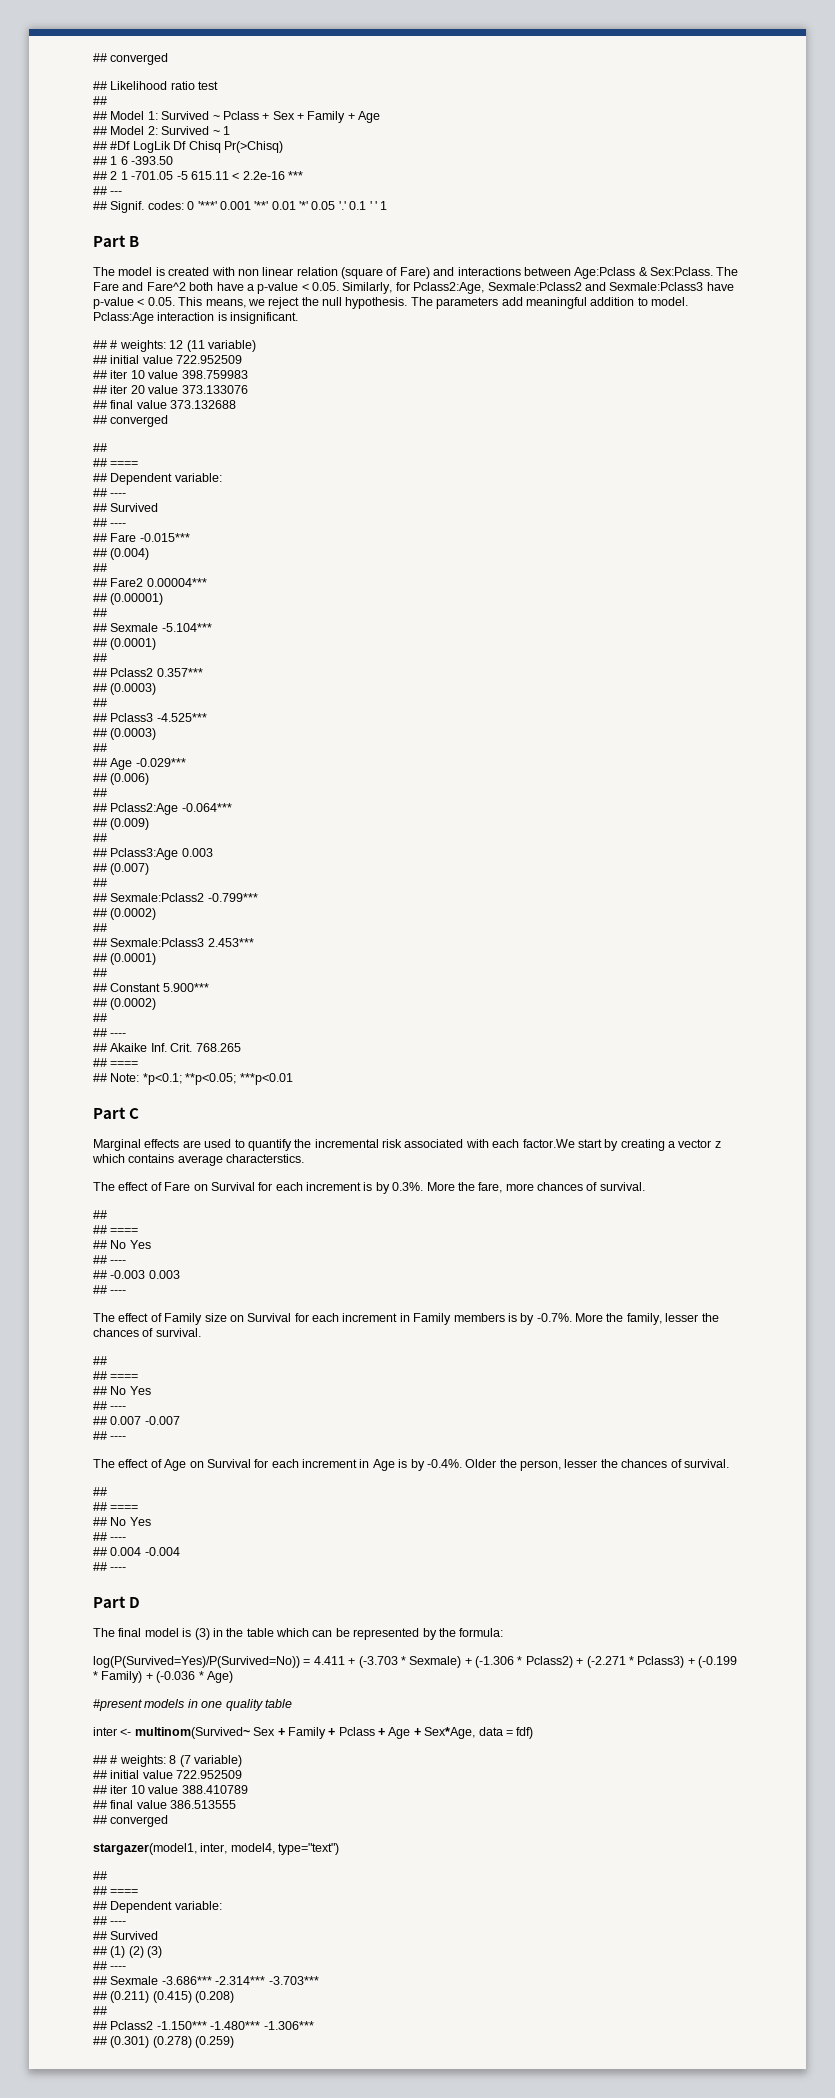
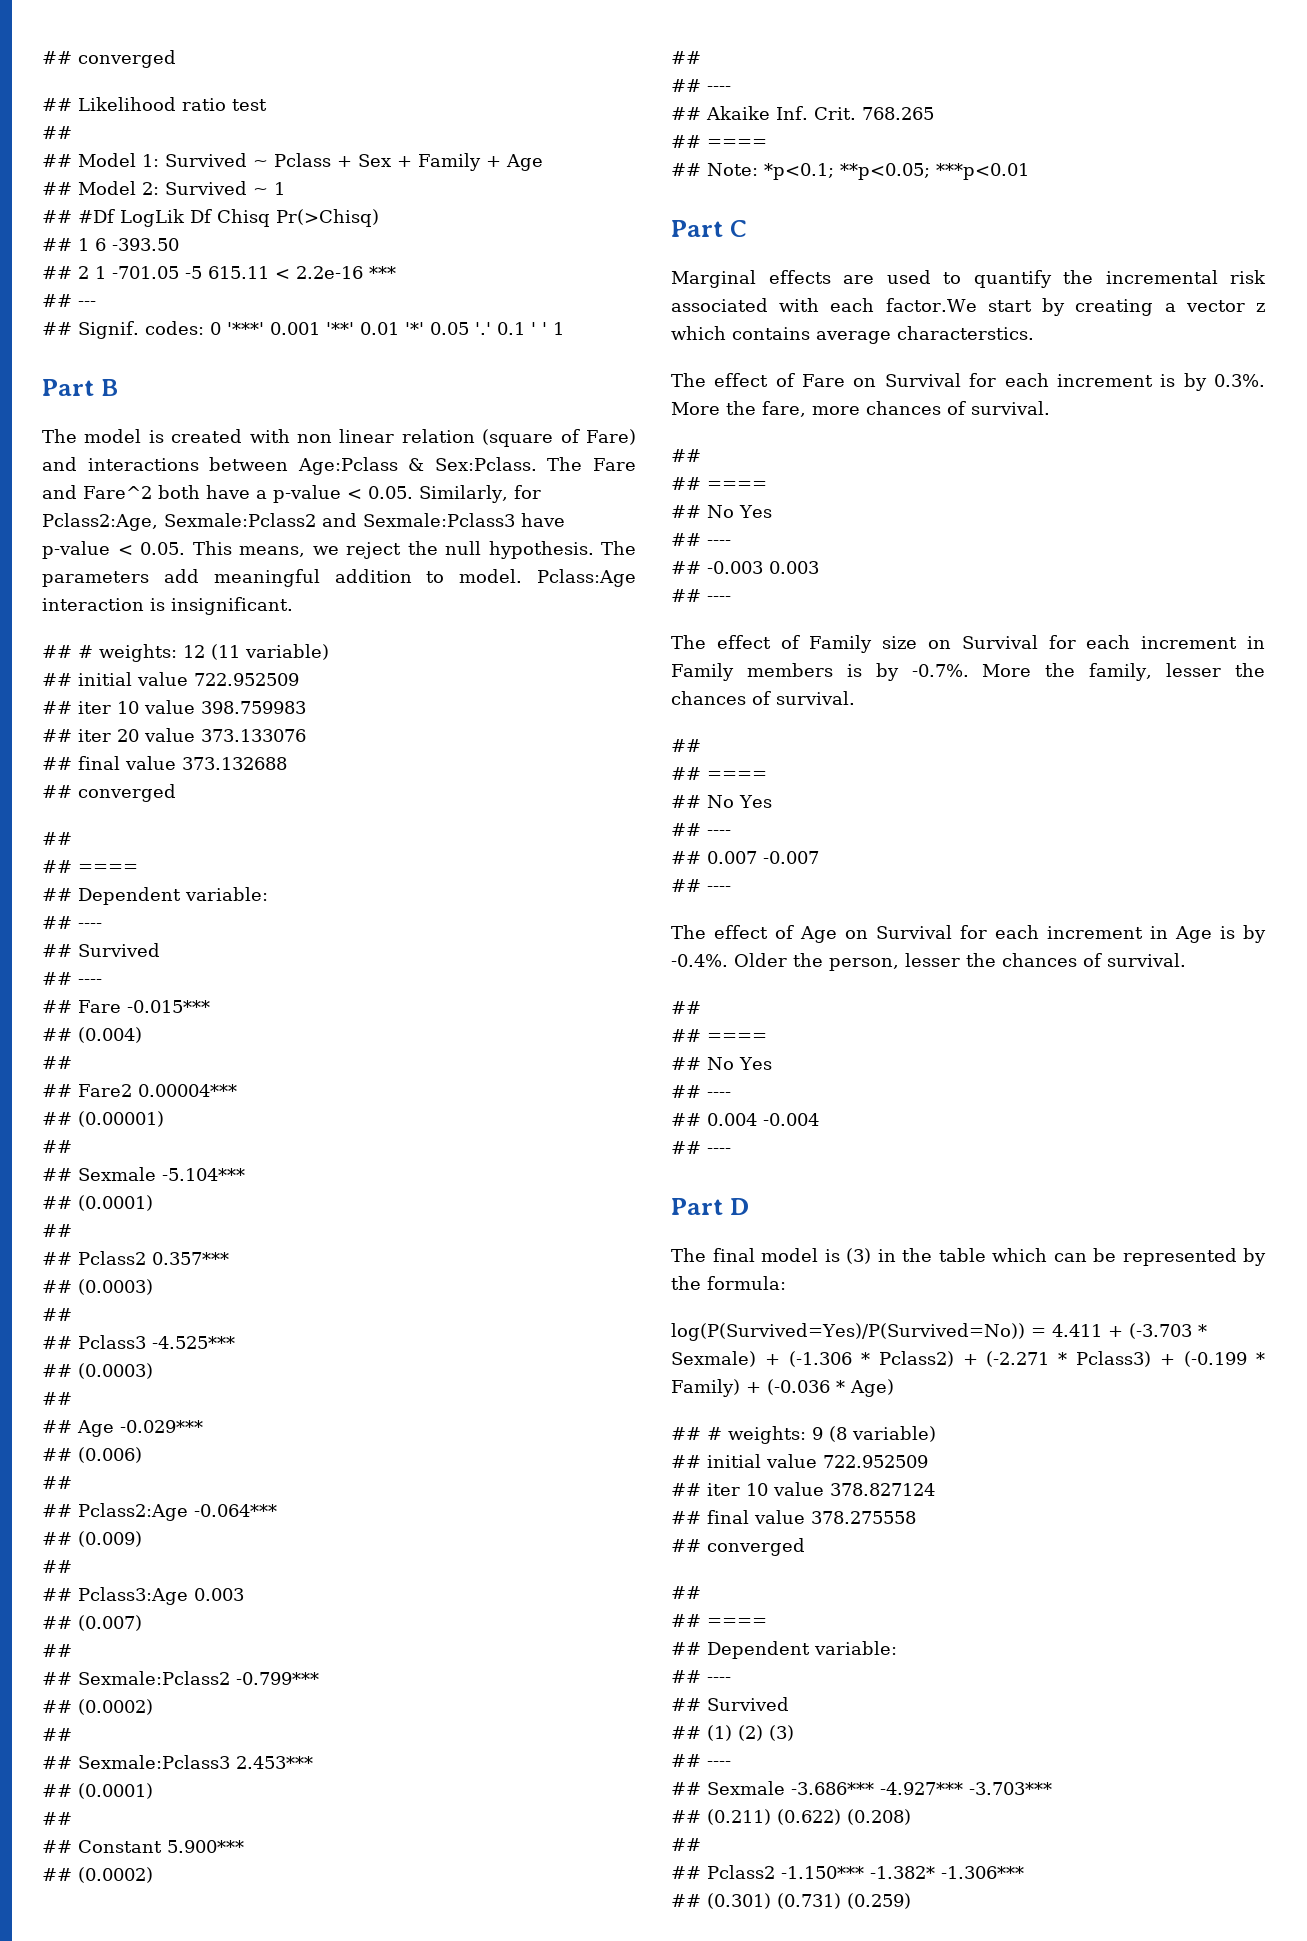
[93,1699,292,1711] [93,1727,534,1739] [93,1755,242,1767] [93,1770,243,1779] [93,1785,248,1794] [93,1800,237,1809] [93,1815,169,1827] [93,1843,340,1855] // #present models in one quality table // inter <- multinom(Survived~ Sex + Family + Pclass + Age + Sex*Age, data = fdf) // ## # weights: 8 (7 variable) // ## initial value 722.952509 // ## iter 10 value 388.410789 // ## final value 386.513555 // ## converged // stargazer(model1, inter, model4, type="text") -> [671,1426,936,1444] [671,1454,928,1468] [671,1482,935,1496] [671,1510,916,1524] [671,1538,805,1556] // ## # weights: 9 (8 variable) // ## initial value 722.952509 // ## iter 10 value 378.827124 // ## final value 378.275558 // ## converged
[215,1976,266,1985] -2.314*** -> [880,1782,963,1795] -4.927***
[152,1991,192,2003] (0.415) -> [777,1809,841,1825] (0.622)
[210,2021,261,2030] -1.480*** -> [870,1866,935,1879] -1.382*
[152,2036,192,2048] (0.278) -> [777,1893,841,1909] (0.731)

